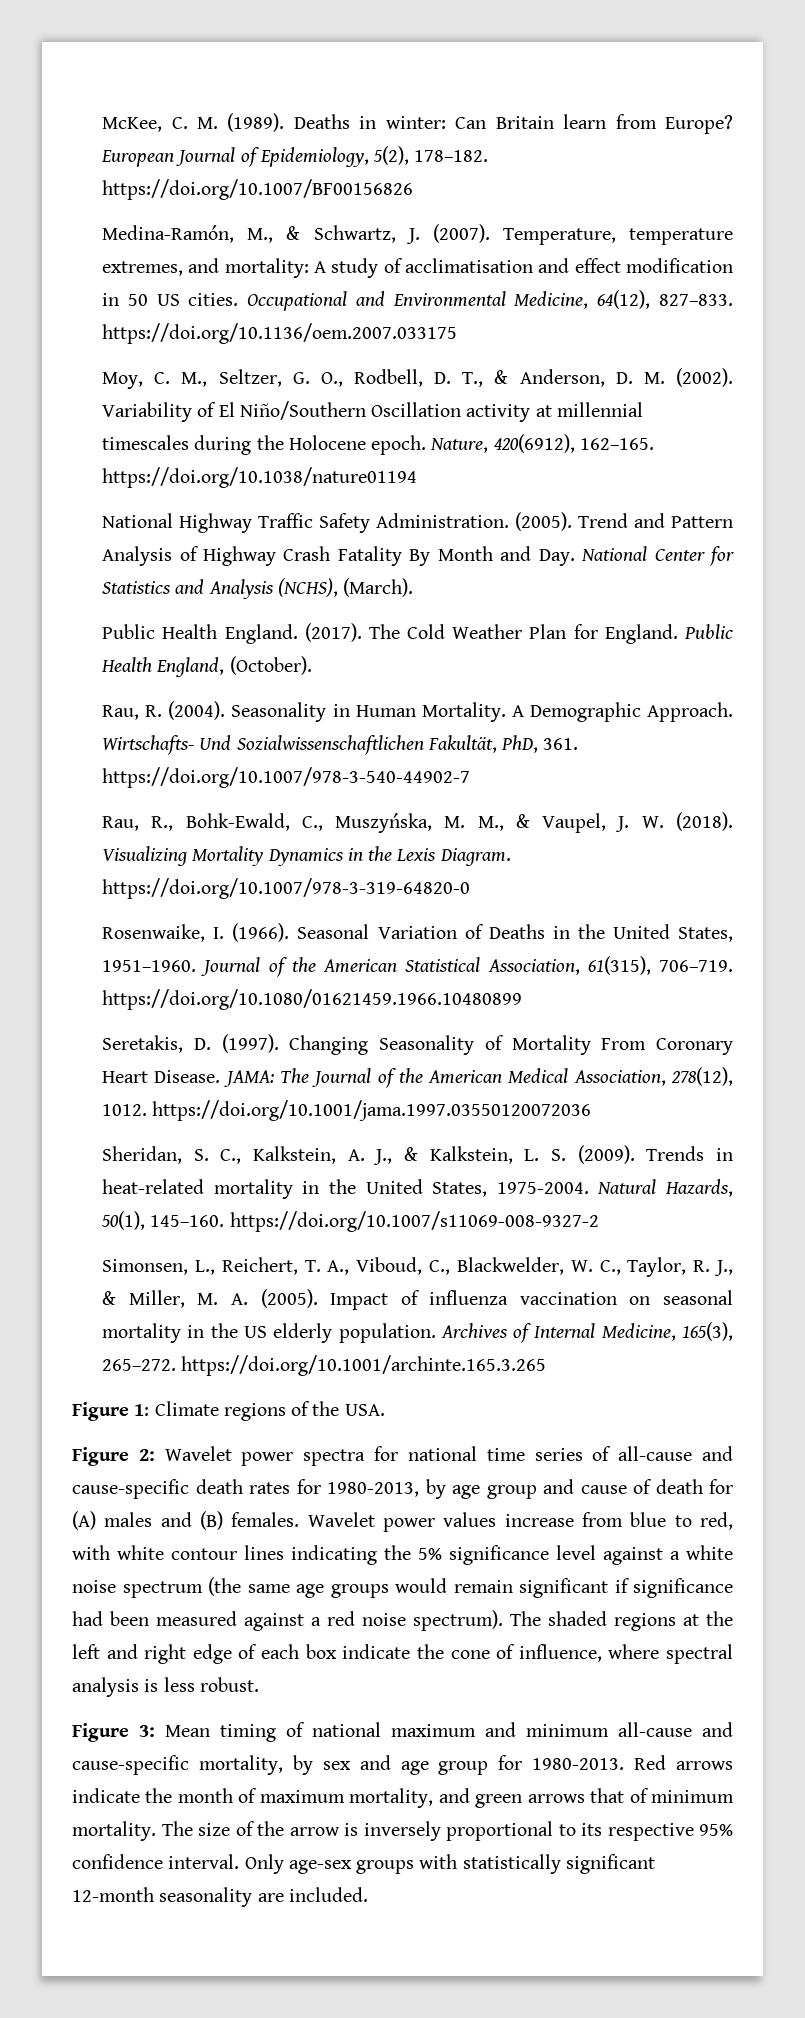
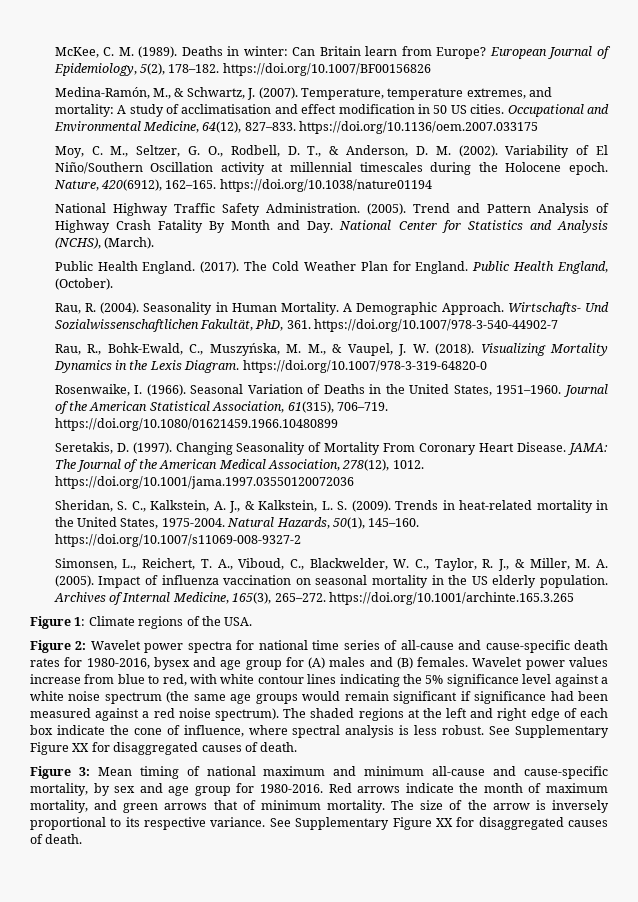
[327,1479,703,1499] 1980-2013, by age group and cause of death -> [86,657,282,670] 1980-2016, bysex and age group
(259, 1684) none -> [489,725,609,738] [30,742,298,755] See Supplementary Figure XX for disaggregated causes of death.
[532,1758,625,1770] 1980-2013. -> [260,784,324,793] 1980-2016.
[699,1824,733,1836] [72,1854,655,1874] [72,1887,368,1907] 95% confidence interval. Only age-sex groups with statistically significant 12-month seasonality are included. -> [210,817,609,830] [30,834,83,844] variance. See Supplementary Figure XX for disaggregated causes of death.

